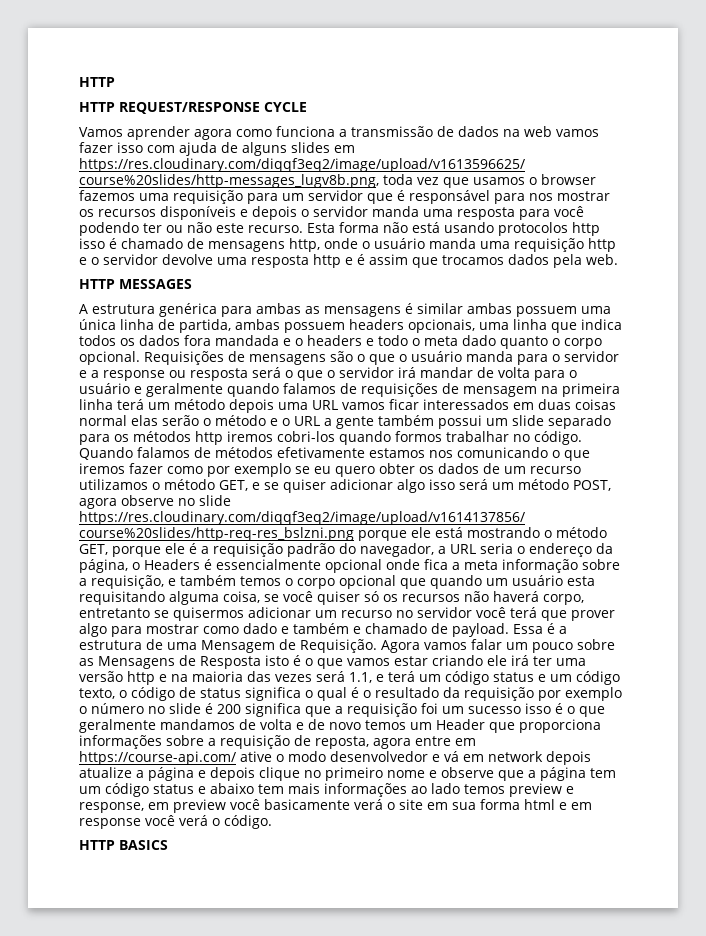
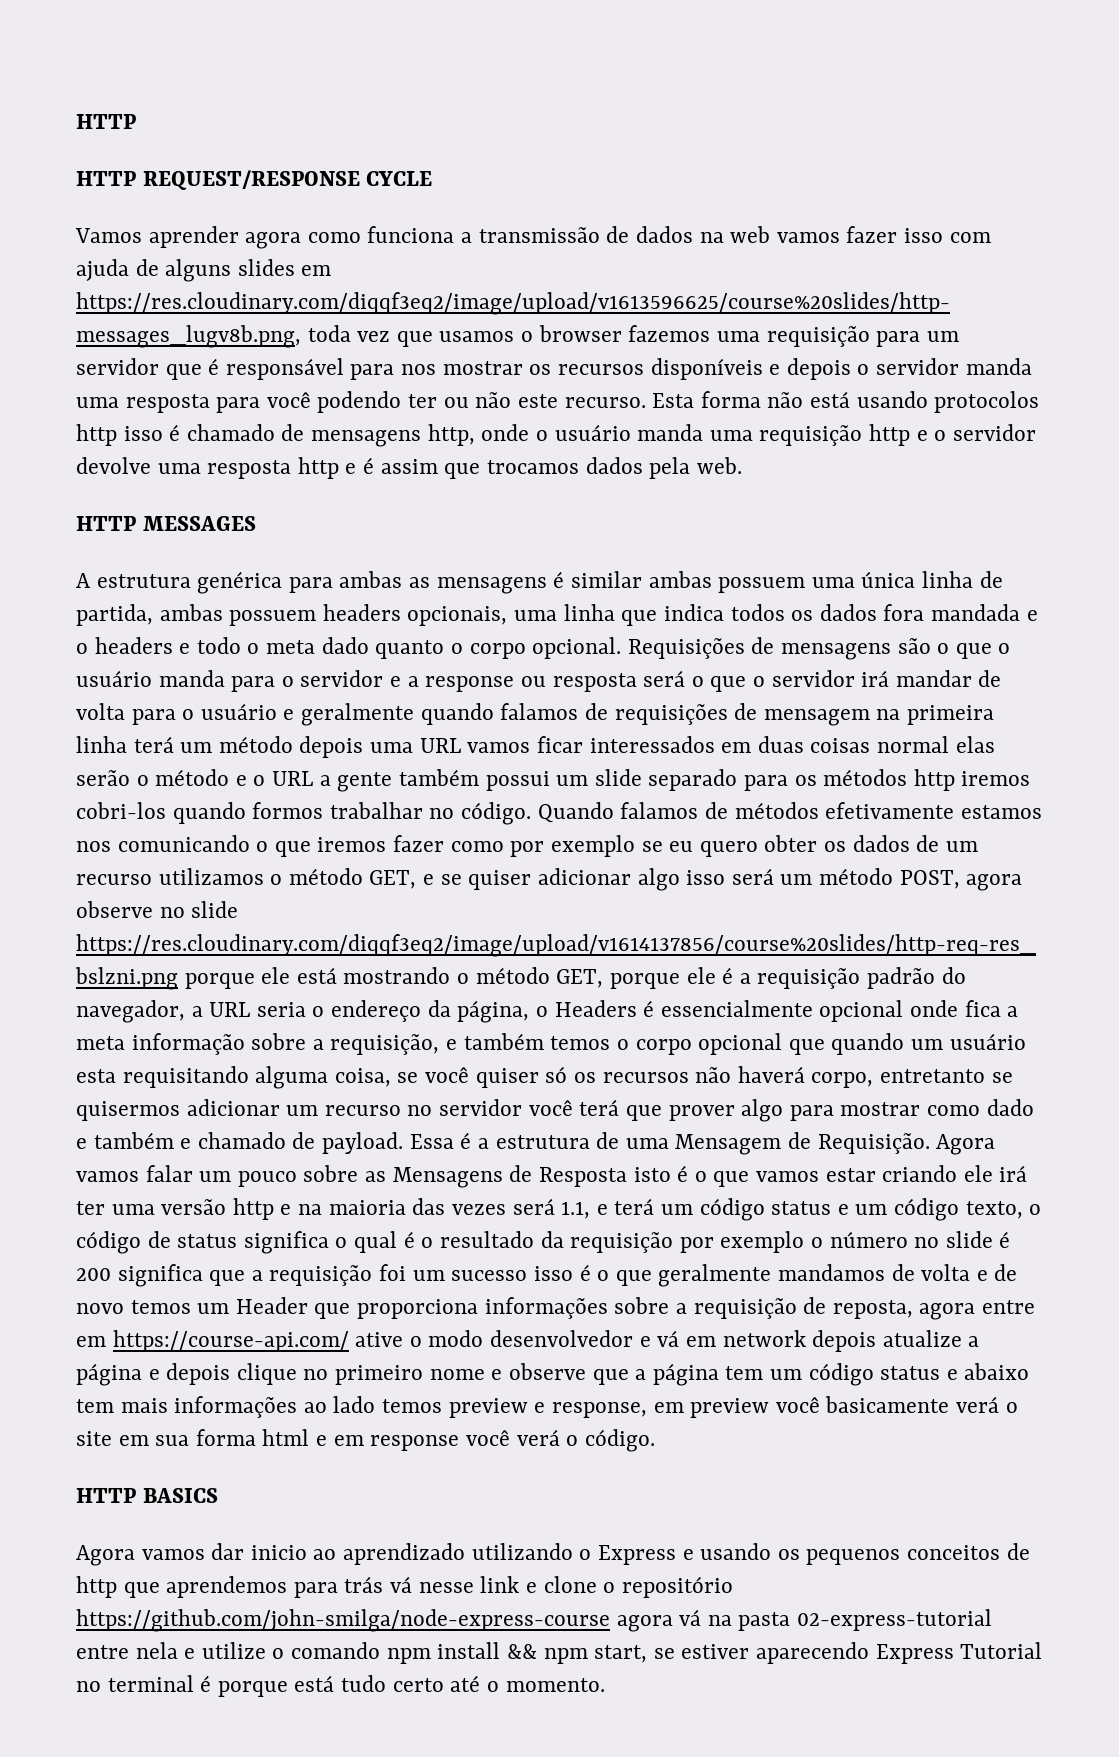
(168, 845) none -> [76,1543,1030,1566] [76,1576,733,1598] [76,1609,993,1632] [76,1642,1043,1664] [76,1675,605,1697] // Agora vamos dar inicio ao aprendizado utilizando o Express e usando os pequenos conceitos de http que aprendemos para trás vá nesse link e clone o repositório https://github.com/john-smilga/node-express-course agora vá na pasta 02-express-tutorial entre nela e utilize o comando npm install && npm start, se estiver aparecendo Express Tutorial no terminal é porque está tudo certo até o momento.

